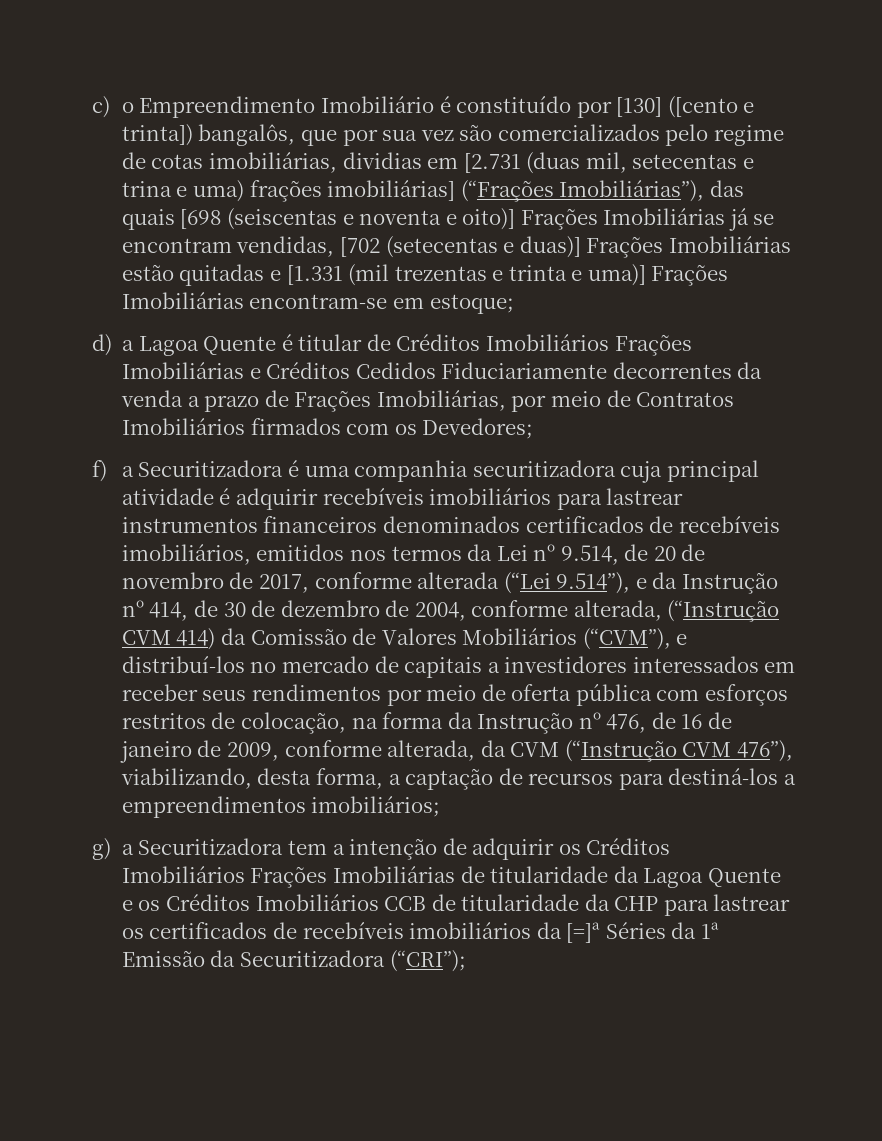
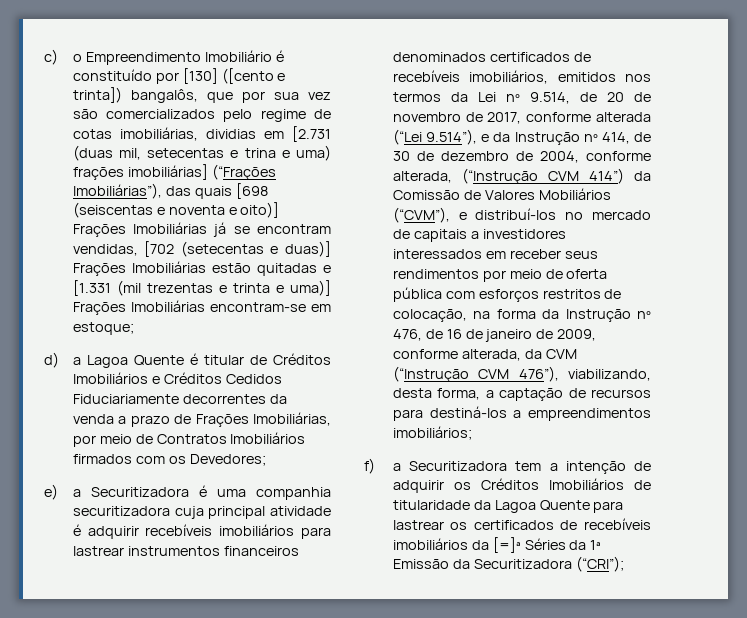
[614,334,692,356] [122,362,245,379] Frações Imobiliárias -> (148, 378) none
[92,460,107,482] f) -> [44,484,58,500] e)
[176,628,216,650] 414) -> [588,168,624,184] 414”)
[92,838,111,860] g) -> [364,458,375,474] f)
[250,866,456,888] Frações Imobiliárias -> (624, 484) none
[121,894,659,911] e os Créditos Imobiliários CCB de titularidade da CHP -> (590, 505) none

